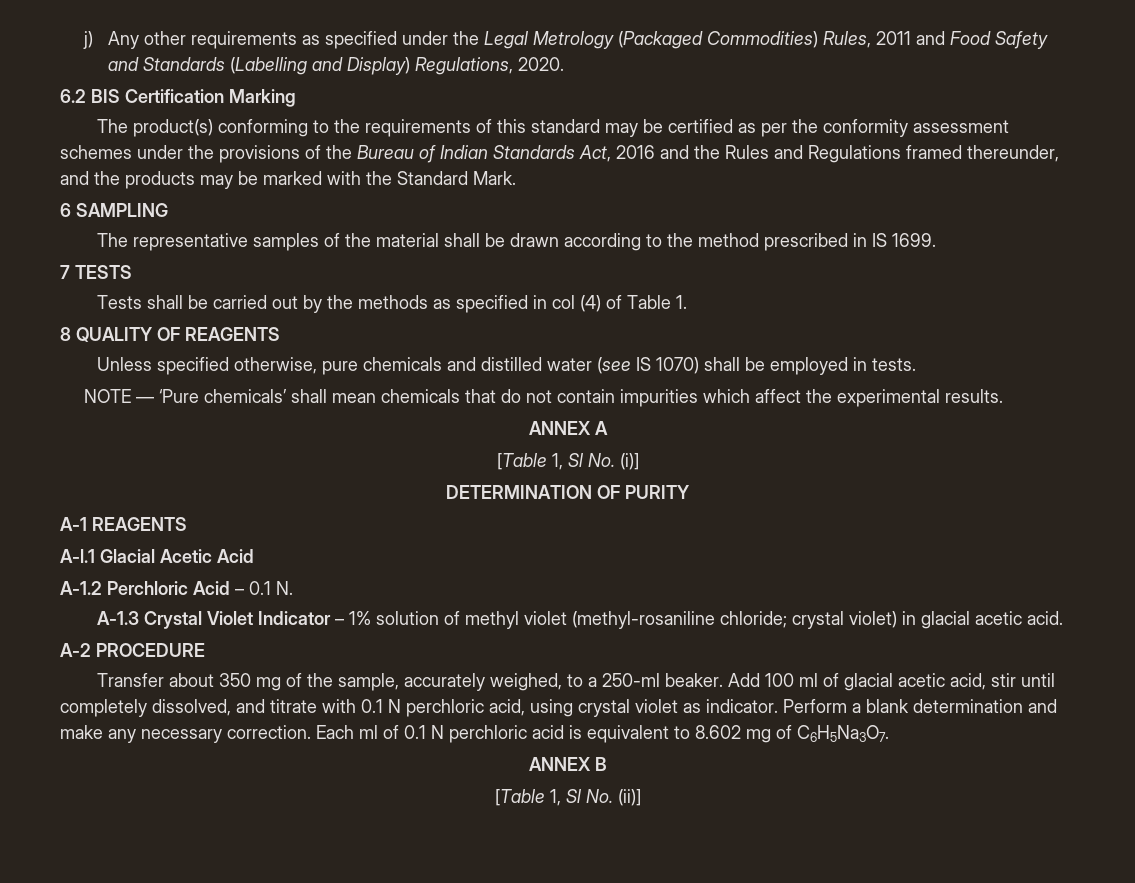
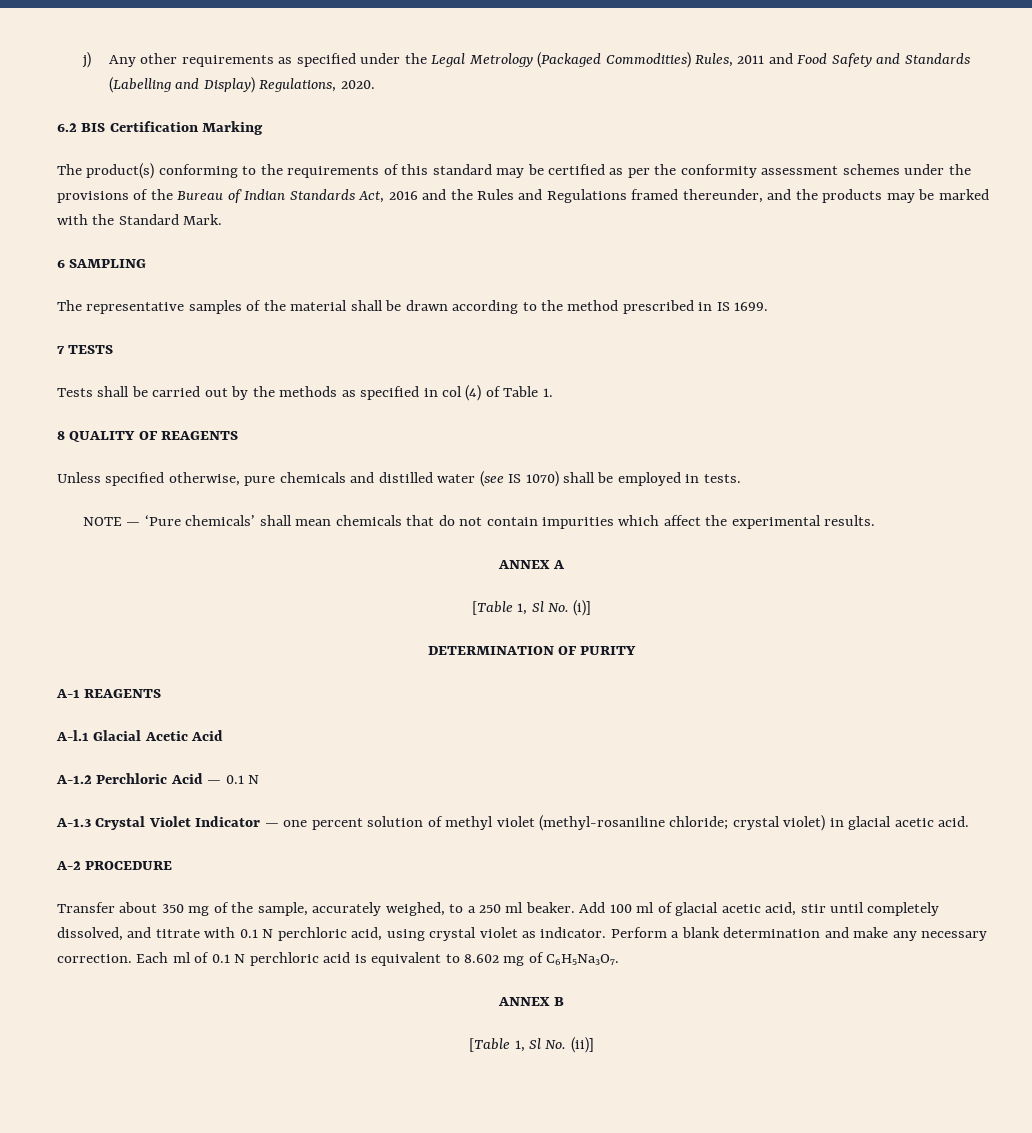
[235,581,293,595] – 0.1 N. -> [207,775,260,784] — 0.1 N
[335,611,372,625] – 1% -> [264,818,363,830] — one percent
[602,673,661,687] 250-ml -> [479,902,524,913] 250 ml

